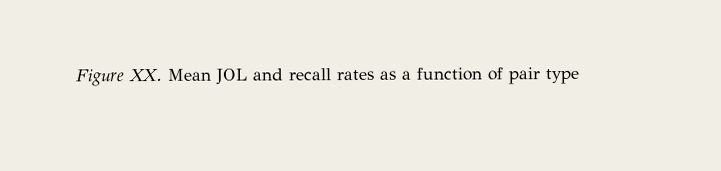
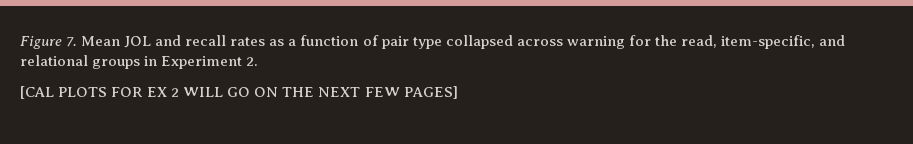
[128,68,162,82] XX. -> [66,37,78,47] 7.
(579, 76) none -> [445,35,845,49] [20,55,259,69] [20,86,458,99] collapsed across warning for the read, item-specific, and relational groups in Experiment 2. // [CAL PLOTS FOR EX 2 WILL GO ON THE NEXT FEW PAGES]

